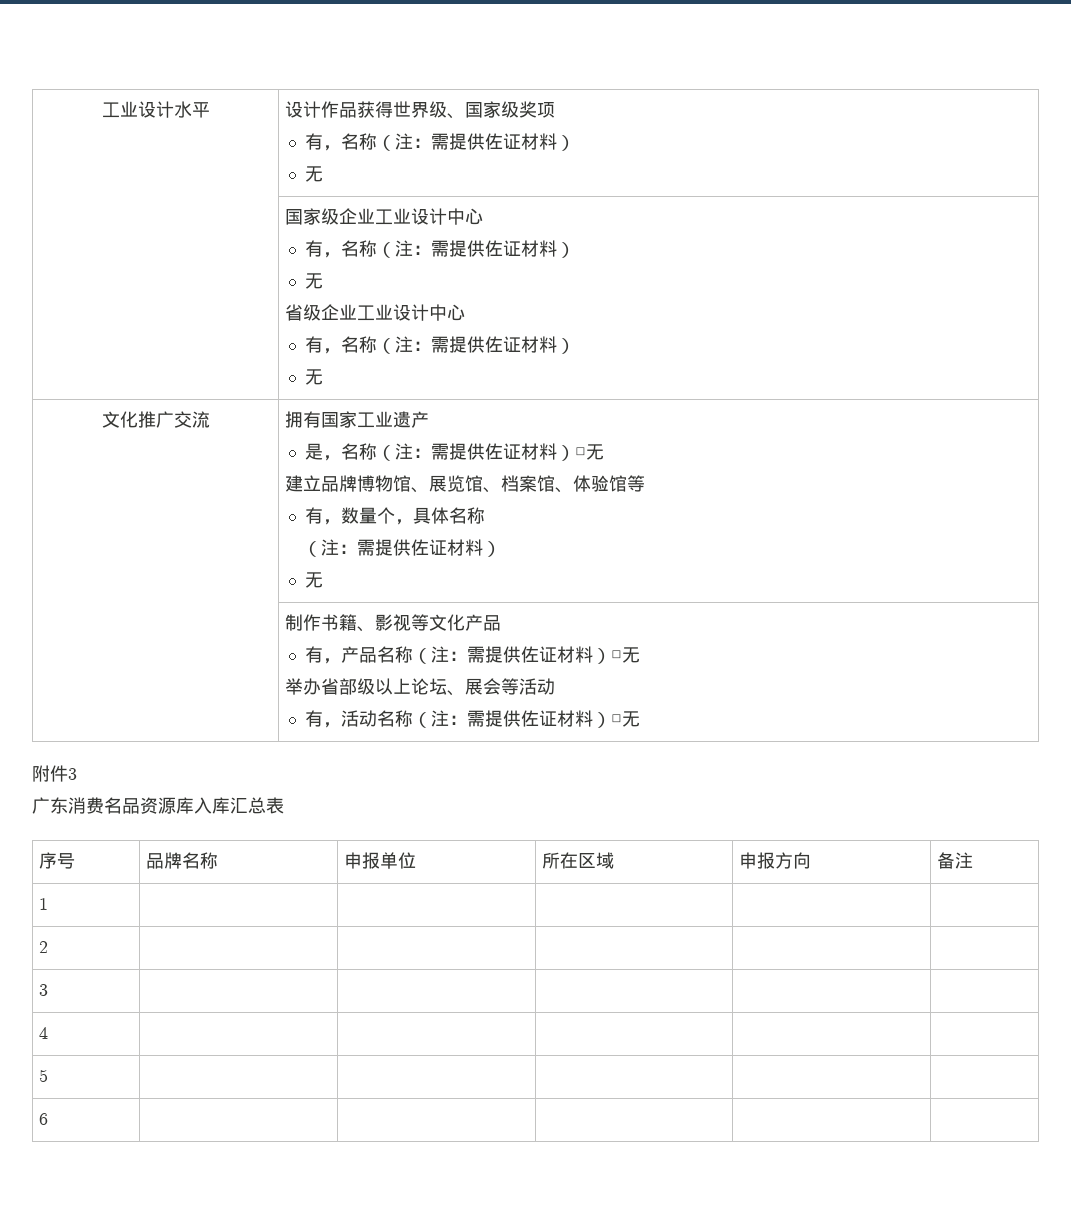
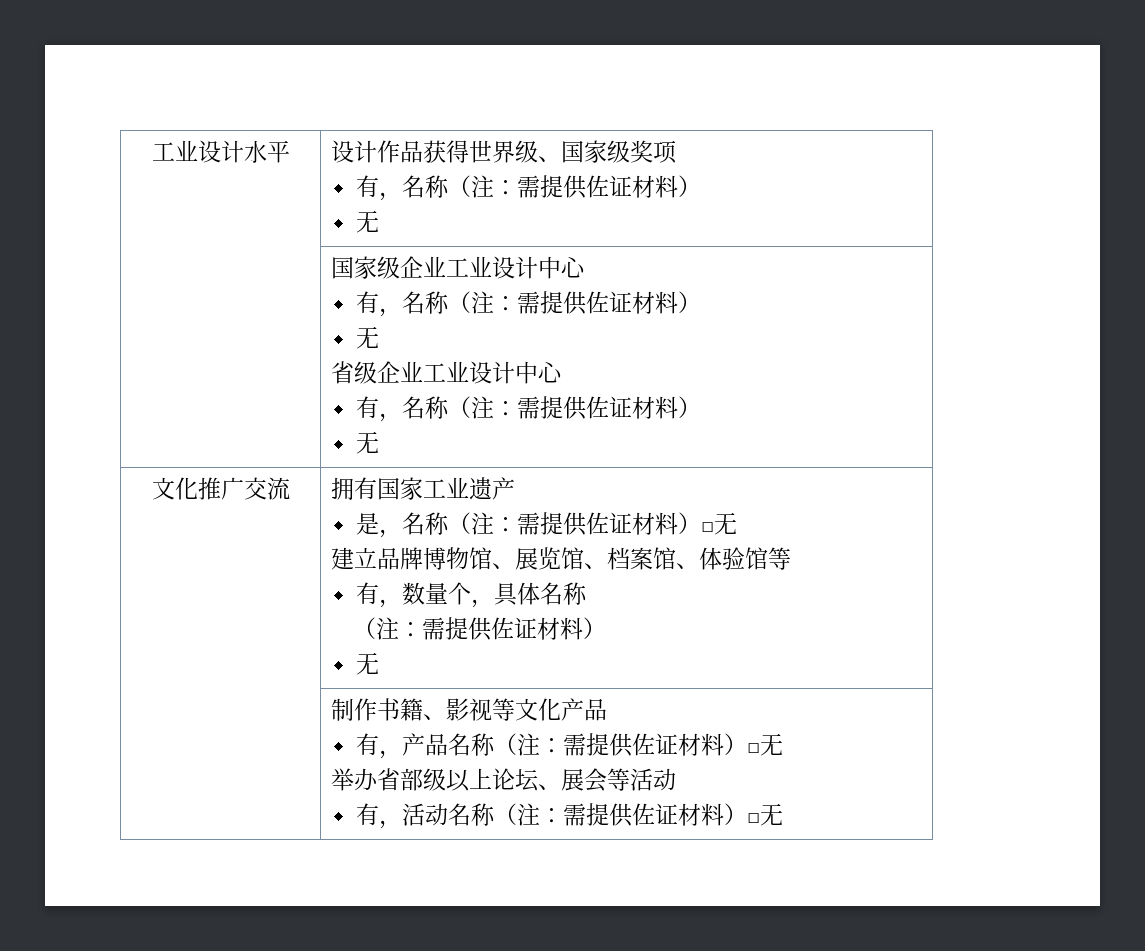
[32,765,77,782] [32,797,284,814] [39,852,76,869] [146,852,219,869] [344,852,417,869] [542,852,615,869] [739,852,812,869] [937,852,974,869] [39,898,49,910] [39,941,49,953] [39,984,49,996] [39,1027,49,1039] [39,1069,49,1082] [39,1113,49,1125] // 附件3 // 广东消费名品资源库入库汇总表 // 序号 | 品牌名称 | 申报单位 | 所在区域 | 申报方向 | 备注 // 1 | | | | | // 2 | | | | | // 3 | | | | | // 4 | | | | | // 5 | | | | | // 6 | | | | | -> (784, 814) none

